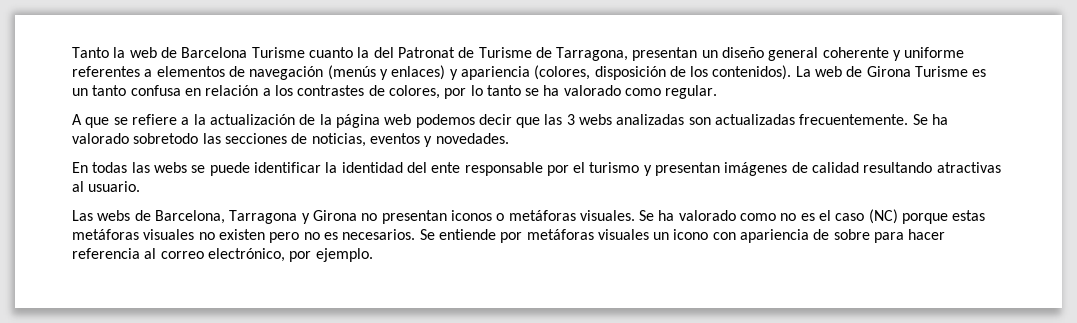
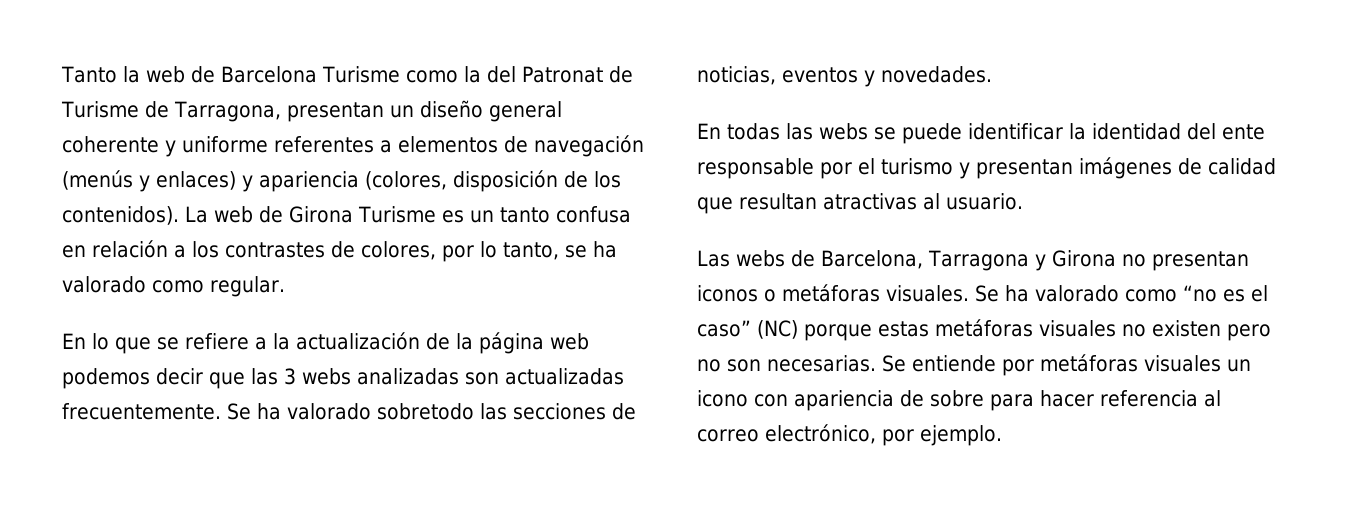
[308,47,353,58] cuanto -> [405,70,458,83] como
[486,85,521,96] tanto -> [503,242,559,260] tanto,
[72,114,82,125] A -> [62,333,109,350] En lo
[863,162,933,173] resultando -> [697,193,817,214] que resultan
[780,213,797,221] no -> [1183,285,1217,302] “no
[835,213,865,221] caso -> [697,320,751,337] caso”
[323,229,416,240] es necesarios. -> [727,355,876,372] son necesarias.

